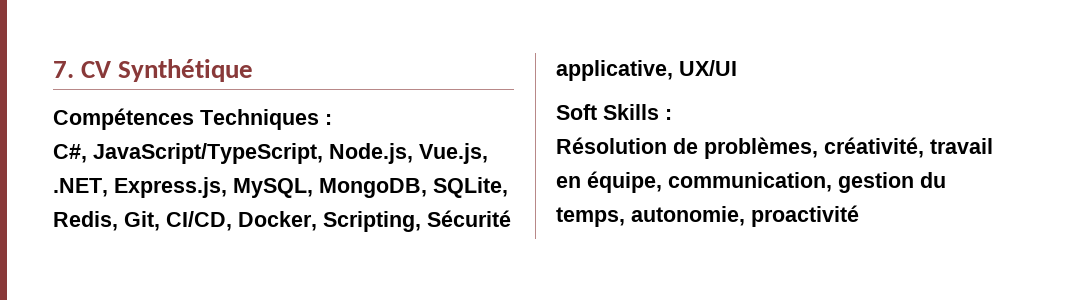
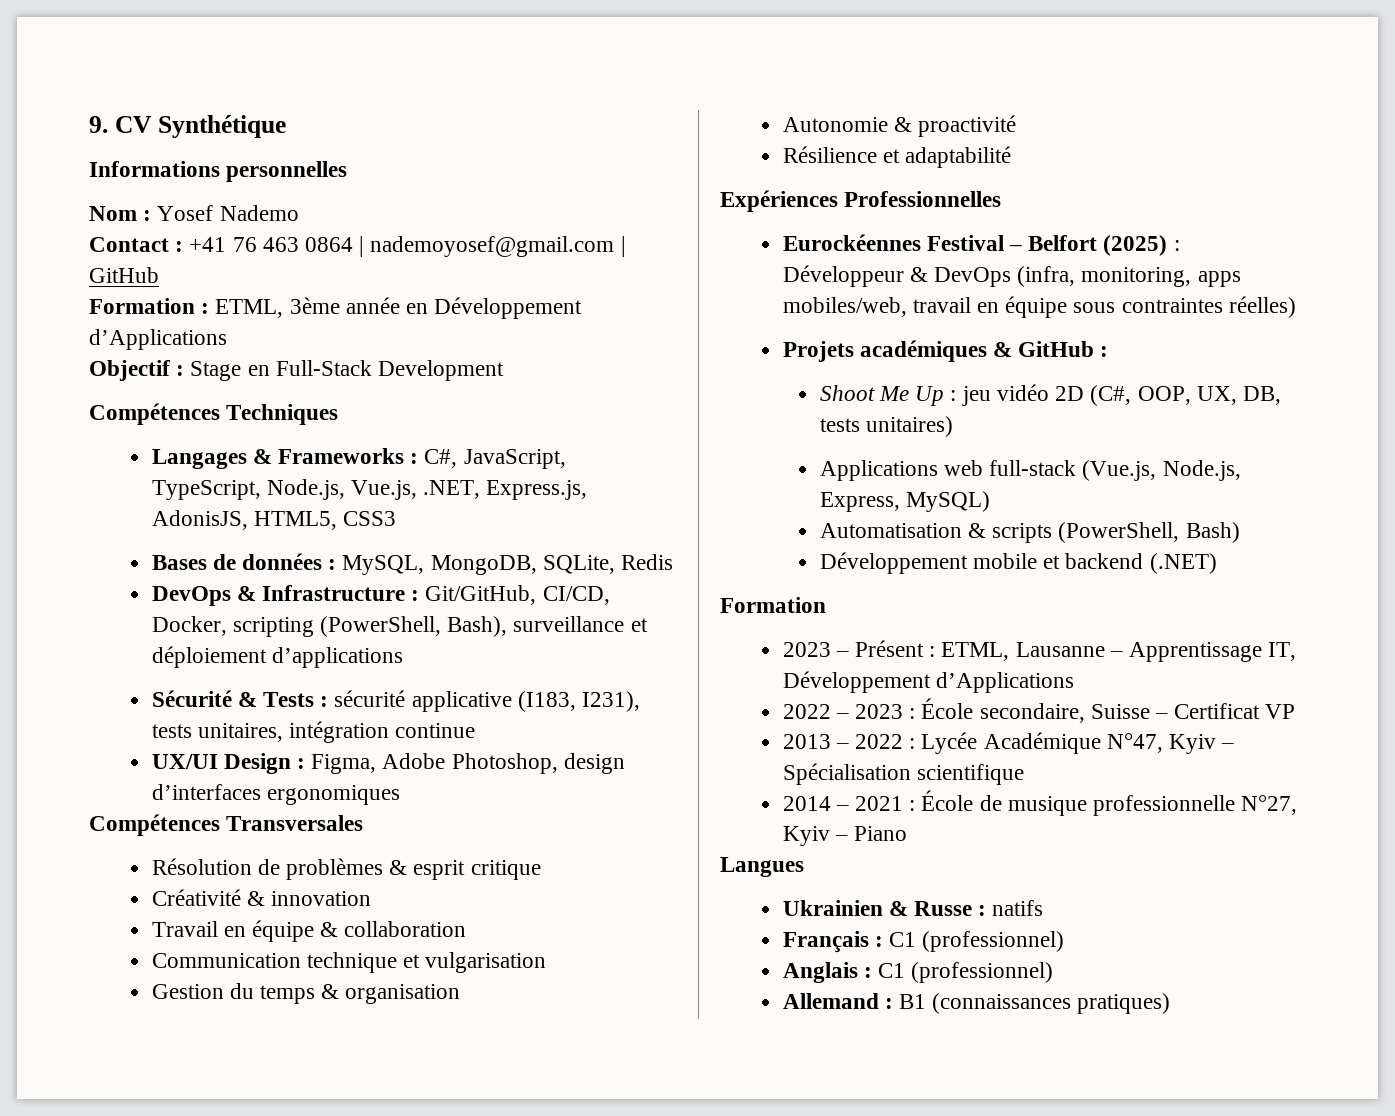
[53,61,74,78] 7. -> [89,116,108,133] 9.
[53,108,332,130] [53,143,488,164] [53,177,508,198] [53,210,511,232] [556,60,737,81] [556,104,672,120] [556,137,993,159] [556,171,946,193] [556,205,859,227] Compétences Techniques : // C#, JavaScript/TypeScript, Node.js, Vue.js, .NET, Express.js, MySQL, MongoDB, SQLite, Redis, Git, CI/CD, Docker, Scripting, Sécurité applicative, UX/UI // Soft Skills : // Résolution de problèmes, créativité, travail en équipe, communication, gestion du temps, autonomie, proactivité -> [89,161,348,182] [89,205,299,221] [89,236,626,257] [89,267,159,283] [89,297,583,319] [89,329,227,350] [89,360,505,381] [89,403,339,425] [151,448,566,469] [151,479,588,500] [151,510,396,530] [151,553,674,575] [151,585,610,606] [151,616,648,637] [151,646,403,668] [151,690,641,712] [151,721,476,743] [151,753,625,774] [151,784,400,805] [89,814,364,836] [151,858,541,880] [151,889,371,906] [151,920,467,942] [151,952,547,973] [151,983,461,1004] [782,115,1016,137] [782,146,1011,168] [720,190,1002,212] [782,234,1180,256] [782,265,1241,287] [782,296,1296,318] [782,340,1109,362] [819,384,1281,406] [819,416,954,437] [819,460,1241,481] [819,491,991,512] [819,522,1240,543] [819,552,1217,574] [720,597,826,613] [782,640,1297,662] [782,671,1074,693] [782,698,1296,723] [782,732,1235,754] [782,763,1024,785] [782,790,1298,816] [782,826,907,846] [720,857,804,877] [782,900,1044,916] [782,931,1065,953] [782,962,1054,983] [782,993,1171,1014] Informations personnelles // Nom : Yosef Nademo // Contact : +41 76 463 0864 | nademoyosef@gmail.com | GitHub // Formation : ETML, 3ème année en Développement d’Applications // Objectif : Stage en Full-Stack Development // Compétences Techniques // Langages & Frameworks : C#, JavaScript, TypeScript, Node.js, Vue.js, .NET, Express.js, AdonisJS, HTML5, CSS3 // Bases de données : MySQL, MongoDB, SQLite, Redis // DevOps & Infrastructure : Git/GitHub, CI/CD, Docker, scripting (PowerShell, Bash), surveillance et déploiement d’applications // Sécurité & Tests : sécurité applicative (I183, I231), tests unitaires, intégration continue // UX/UI Design : Figma, Adobe Photoshop, design d’interfaces ergonomiques // Compétences Transversales // Résolution de problèmes & esprit critique // Créativité & innovation // Travail en équipe & collaboration // Communication technique et vulgarisation // Gestion du temps & organisation // Autonomie & proactivité // Résilience et adaptabilité // Expériences Professionnelles // Eurockéennes Festival – Belfort (2025) : Développeur & DevOps (infra, monitoring, apps mobiles/web, travail en équipe sous contraintes réelles) // Projets académiques & GitHub : // Shoot Me Up : jeu vidéo 2D (C#, OOP, UX, DB, tests unitaires) // Applications web full-stack (Vue.js, Node.js, Express, MySQL) // Automatisation & scripts (PowerShell, Bash) // Développement mobile et backend (.NET) // Formation // 2023 – Présent : ETML, Lausanne – Apprentissage IT, Développement d’Applications // 2022 – 2023 : École secondaire, Suisse – Certificat VP // 2013 – 2022 : Lycée Académique N°47, Kyiv – Spécialisation scientifique // 2014 – 2021 : École de musique professionnelle N°27, Kyiv – Piano // Langues // Ukrainien & Russe : natifs // Français : C1 (professionnel) // Anglais : C1 (professionnel) // Allemand : B1 (connaissances pratiques)

